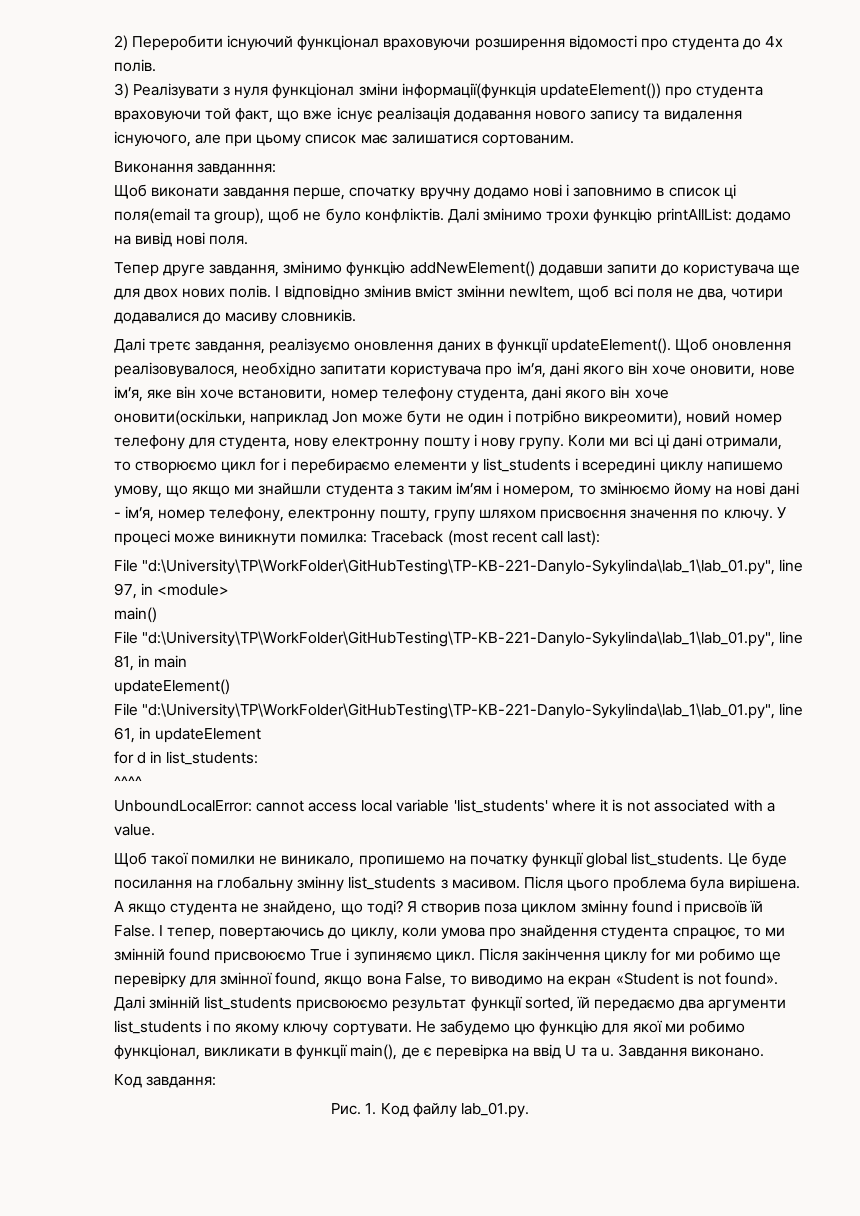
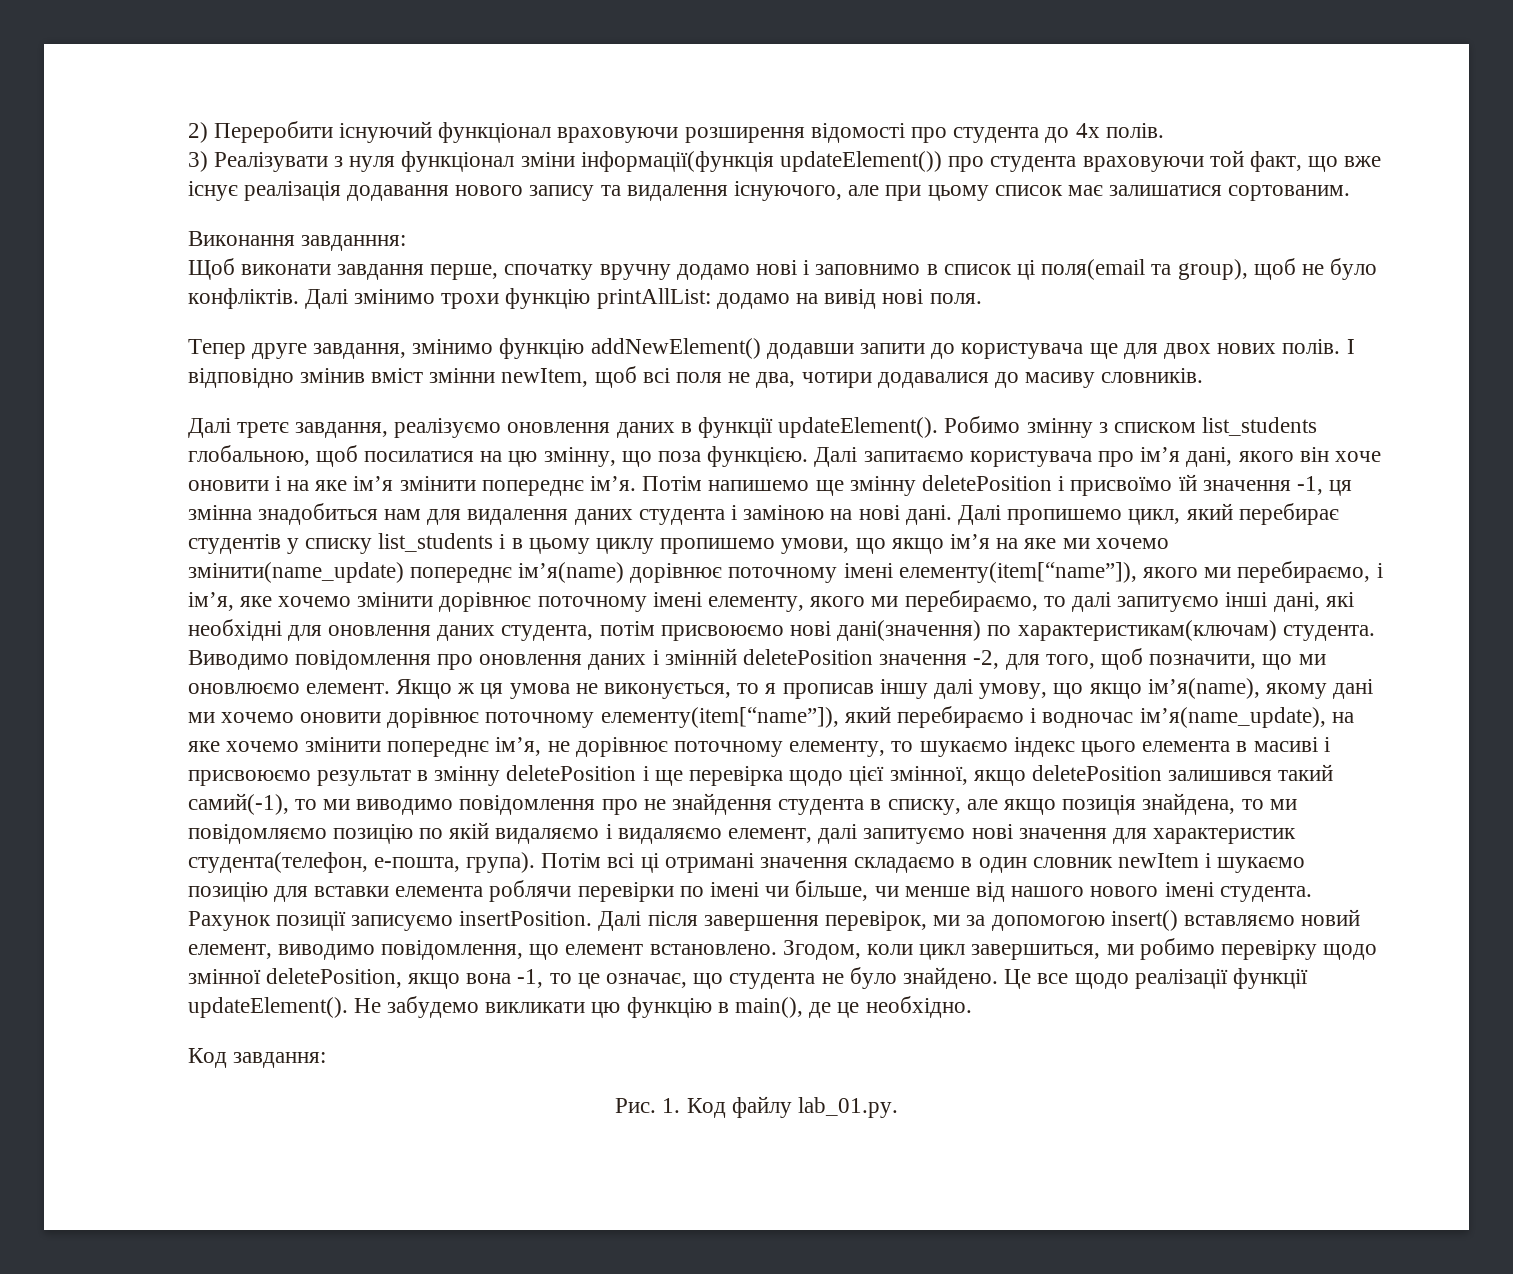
[675,338,792,353] [113,362,795,378] [113,386,669,402] [113,410,782,426] [113,434,783,450] [113,458,783,474] [113,482,799,498] [113,506,786,522] [113,530,601,546] [113,559,803,575] [113,583,229,599] [113,607,157,623] [113,631,803,647] [113,655,187,671] [113,679,230,695] [113,703,803,719] [113,727,261,743] [113,751,259,765] [113,776,142,787] [113,799,775,813] [113,824,155,836] [113,852,787,868] [113,876,800,892] [113,900,764,916] [113,925,786,940] [113,948,782,964] [113,972,779,988] [113,996,787,1012] [113,1020,412,1036] Щоб оновлення реалізовувалося, необхідно запитати користувача про ім’я, дані якого він хоче оновити, нове ім’я, яке він хоче встановити, номер телефону студента, дані якого він хоче оновити(оскільки, наприклад Jon може бути не один і потрібно викреомити), новий номер телефону для студента, нову електронну пошту і нову групу. Коли ми всі ці дані отримали, то створюємо цикл for і перебираємо елементи у list_students і всередині циклу напишемо умову, що якщо ми знайшли студента з таким ім’ям і номером, то змінюємо йому на нові дані - ім’я, номер телефону, електронну пошту, групу шляхом присвоєння значення по ключу. У процесі може виникнути помилка: Traceback (most recent call last): // File "d:\University\TP\WorkFolder\GitHubTesting\TP-KB-221-Danylo-Sykylinda\lab_1\lab_01.py", line 97, in <module> // main() // File "d:\University\TP\WorkFolder\GitHubTesting\TP-KB-221-Danylo-Sykylinda\lab_1\lab_01.py", line 81, in main // updateElement() // File "d:\University\TP\WorkFolder\GitHubTesting\TP-KB-221-Danylo-Sykylinda\lab_1\lab_01.py", line 61, in updateElement // for d in list_students: // ^^^^ // UnboundLocalError: cannot access local variable 'list_students' where it is not associated with a value. // Щоб такої помилки не виникало, пропишемо на початку функції global list_students. Це буде посилання на глобальну змінну list_students з масивом. Після цього проблема була вирішена. А якщо студента не знайдено, що тоді? Я створив поза циклом змінну found і присвоїв їй False. І тепер, повертаючись до циклу, коли умова про знайдення студента спрацює, то ми змінній found присвоюємо True і зупиняємо цикл. Після закінчення циклу for ми робимо ще перевірку для змінної found, якщо вона False, то виводимо на екран «Student is not found». Далі змінній list_students присвоюємо результат функції sorted, їй передаємо два аргументи list_students і по якому ключу сортувати. -> [944,416,1318,438] [187,445,1382,467] [187,474,1353,496] [187,503,1339,525] [187,533,1169,554] [187,561,1383,583] [187,590,1354,612] [187,619,1375,641] [187,648,1326,670] [187,678,1374,699] [187,706,1354,728] [187,737,1330,757] [187,764,1334,786] [187,793,1297,815] [187,822,1297,844] [187,852,1306,873] [187,880,1312,902] [187,909,1361,931] [187,938,1378,960] [187,967,1309,989] [187,997,348,1018] Робимо змінну з списком list_students глобальною, щоб посилатися на цю змінну, що поза функцією. Далі запитаємо користувача про ім’я дані, якого він хоче оновити і на яке ім’я змінити попереднє ім’я. Потім напишемо ще змінну deletePosition і присвоїмо їй значення -1, ця змінна знадобиться нам для видалення даних студента і заміною на нові дані. Далі пропишемо цикл, який перебирає студентів у списку list_students і в цьому циклу пропишемо умови, що якщо ім’я на яке ми хочемо змінити(name_update) попереднє ім’я(name) дорівнює поточному імені елементу(item[“name”]), якого ми перебираємо, і ім’я, яке хочемо змінити дорівнює поточному імені елементу, якого ми перебираємо, то далі запитуємо інші дані, які необхідні для оновлення даних студента, потім присвоюємо нові дані(значення) по характеристикам(ключам) студента. Виводимо повідомлення про оновлення даних і змінній deletePosition значення -2, для того, щоб позначити, що ми оновлюємо елемент. Якщо ж ця умова не виконується, то я прописав іншу далі умову, що якщо ім’я(name), якому дані ми хочемо оновити дорівнює поточному елементу(item[“name”]), який перебираємо і водночас ім’я(name_update), на яке хочемо змінити попереднє ім’я, не дорівнює поточному елементу, то шукаємо індекс цього елемента в масиві і присвоюємо результат в змінну deletePosition і ще перевірка щодо цієї змінної, якщо deletePosition залишився такий самий(-1), то ми виводимо повідомлення про не знайдення студента в списку, але якщо позиція знайдена, то ми повідомляємо позицію по якій видаляємо і видаляємо елемент, далі запитуємо нові значення для характеристик студента(телефон, е-пошта, група). Потім всі ці отримані значення складаємо в один словник newItem і шукаємо позицію для вставки елемента роблячи перевірки по імені чи більше, чи менше від нашого нового імені студента. Рахунок позиції записуємо insertPosition. Далі після завершення перевірок, ми за допомогою insert() вставляємо новий елемент, виводимо повідомлення, що елемент встановлено. Згодом, коли цикл завершиться, ми робимо перевірку щодо змінної deletePosition, якщо вона -1, то це означає, що студента не було знайдено. Це все щодо реалізації функції updateElement().
(510, 1028) none -> [485,1002,586,1013] викликати
[602,1020,746,1036] [113,1044,765,1060] для якої ми робимо функціонал, викликати в функції main(), де є перевірка на ввід U та u. Завдання виконано. -> [717,996,972,1018] в main(), де це необхідно.

